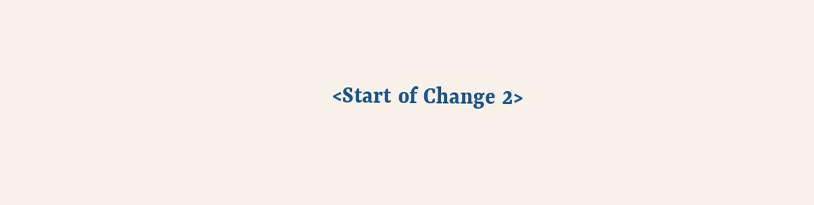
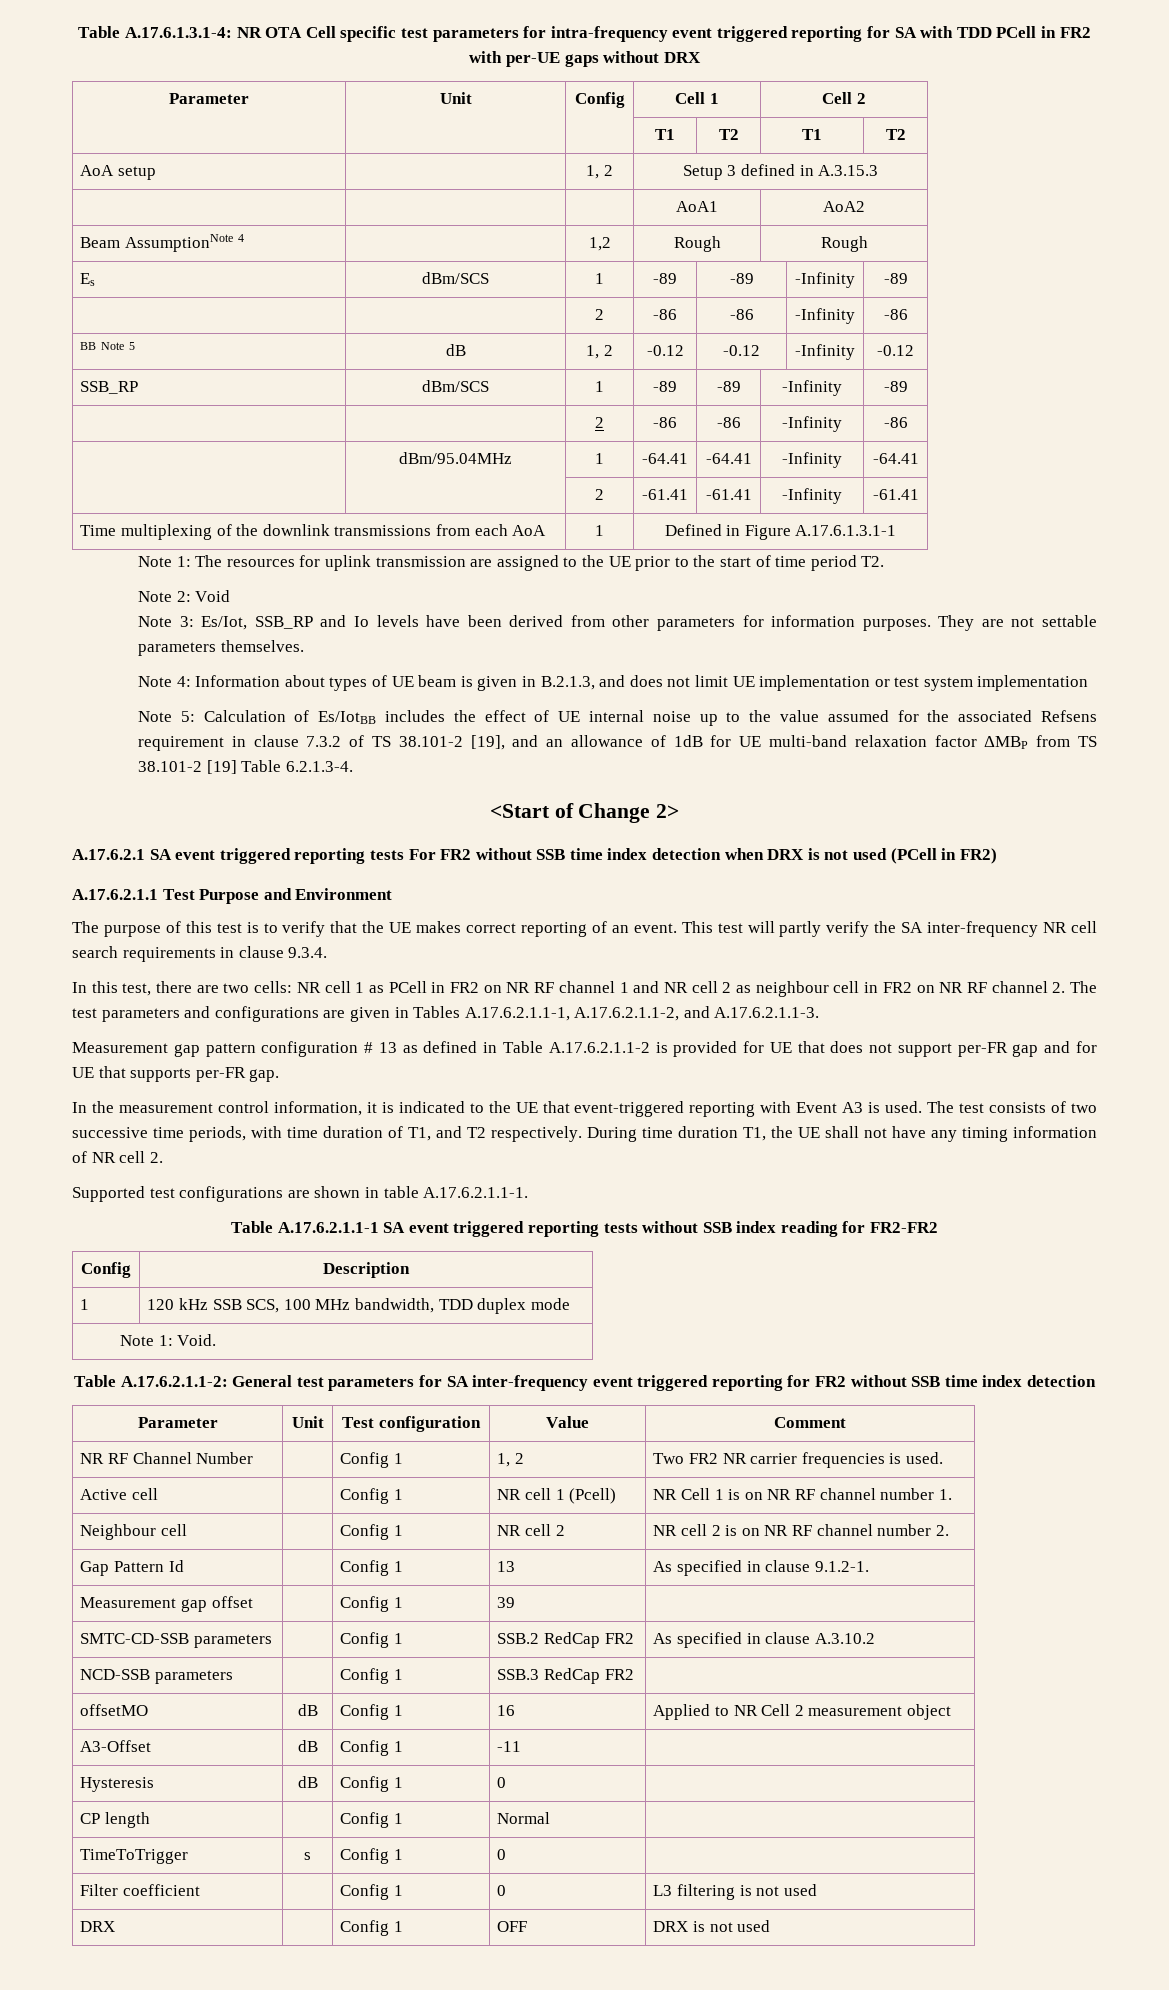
[331,85,524,109] <Start of Change 2> -> [78,26,1091,42] [469,51,701,67] [169,93,249,104] [439,92,472,104] [574,92,625,108] [675,92,719,104] [822,92,866,104] [655,129,675,140] [718,129,739,140] [802,129,822,140] [885,129,906,140] [80,165,156,180] [586,165,613,179] [682,164,879,180] [676,201,718,212] [823,201,865,212] [80,234,244,252] [588,237,611,251] [673,236,721,252] [820,236,868,252] [80,273,96,286] [422,272,489,284] [595,273,604,284] [653,273,677,284] [729,273,754,284] [795,272,855,288] [883,273,908,284] [595,309,604,320] [653,309,677,320] [729,309,754,320] [795,308,855,324] [883,309,908,320] [80,342,135,350] [445,344,466,356] [586,345,613,359] [646,345,684,356] [723,345,760,356] [795,344,855,360] [877,345,914,356] [80,381,139,394] [422,380,489,392] [595,381,604,392] [653,381,677,392] [716,381,741,392] [782,380,842,396] [883,381,908,392] [595,417,604,428] [653,417,677,428] [716,417,741,428] [782,416,842,432] [883,417,908,428] [399,452,512,464] [595,453,604,464] [642,453,688,464] [705,453,752,464] [782,452,842,468] [872,453,919,464] [595,489,604,500] [642,489,688,500] [705,489,752,500] [782,488,842,504] [872,489,919,500] [80,524,547,540] [595,525,604,536] [664,524,897,540] [138,555,885,571] [138,590,231,602] [138,615,1097,631] [138,640,304,656] [138,675,1089,691] [138,710,1097,726] [138,735,1097,751] [138,760,353,774] [489,803,680,823] [72,848,997,864] [72,888,393,904] [72,921,1097,937] [72,946,328,962] [72,981,1098,997] [72,1006,820,1022] [72,1041,1097,1057] [72,1066,280,1082] [72,1101,1097,1117] [72,1126,1097,1142] [72,1151,163,1163] [72,1186,529,1202] [230,1221,939,1237] [81,1262,131,1278] [323,1262,410,1278] [80,1299,90,1310] [147,1298,570,1314] [120,1334,217,1346] [73,1375,1097,1391] [137,1417,218,1428] [291,1416,324,1428] [342,1416,481,1432] [546,1416,589,1428] [774,1417,846,1428] [80,1452,254,1464] [340,1452,403,1468] [497,1453,524,1467] [653,1452,943,1468] [80,1488,158,1500] [340,1488,403,1504] [497,1488,617,1504] [653,1488,952,1500] [80,1524,187,1540] [340,1524,403,1540] [497,1524,565,1536] [653,1524,949,1536] [80,1560,184,1576] [340,1560,403,1576] [497,1561,516,1572] [653,1560,869,1576] [80,1596,253,1612] [340,1596,403,1612] [497,1597,516,1608] [80,1633,272,1648] [340,1632,403,1648] [497,1632,634,1648] [653,1632,875,1648] [80,1669,233,1684] [340,1668,403,1684] [497,1668,634,1684] [80,1704,149,1716] [297,1704,318,1716] [340,1704,403,1720] [497,1705,516,1716] [653,1704,951,1720] [80,1740,152,1752] [297,1740,318,1752] [340,1740,403,1756] [497,1741,522,1752] [80,1777,155,1792] [297,1776,318,1788] [340,1776,403,1792] [497,1777,507,1788] [80,1812,150,1828] [340,1812,403,1828] [497,1812,551,1824] [80,1849,189,1864] [304,1852,311,1860] [340,1848,403,1864] [497,1849,507,1860] [80,1884,200,1896] [340,1884,403,1900] [497,1885,507,1896] [653,1884,817,1900] [80,1921,116,1932] [340,1920,403,1936] [497,1921,528,1932] [653,1920,771,1932] Table A.17.6.1.3.1-4: NR OTA Cell specific test parameters for intra-frequency event triggered reporting for SA with TDD PCell in FR2 with per-UE gaps without DRX // Parameter | Unit | Config | Cell 1 | Cell 2 // | | | T1 | T2 | T1 | T2 // AoA setup | | 1, 2 | Setup 3 defined in A.3.15.3 // | | | AoA1 | AoA2 // Beam AssumptionNote 4 | | 1,2 | Rough | Rough // Es | dBm/SCS | 1 | -89 | -89 | -Infinity | -89 // | | 2 | -86 | -86 | -Infinity | -86 // BB Note 5 | dB | 1, 2 | -0.12 | -0.12 | -Infinity | -0.12 // SSB_RP | dBm/SCS | 1 | -89 | -89 | -Infinity | -89 // | | 2 | -86 | -86 | -Infinity | -86 // | dBm/95.04MHz | 1 | -64.41 | -64.41 | -Infinity | -64.41 // | | 2 | -61.41 | -61.41 | -Infinity | -61.41 // Time multiplexing of the downlink transmissions from each AoA | 1 | Defined in Figure A.17.6.1.3.1-1 // Note 1: The resources for uplink transmission are assigned to the UE prior to the start of time period T2. // Note 2: Void // Note 3: Es/Iot, SSB_RP and Io levels have been derived from other parameters for information purposes. They are not settable parameters themselves. // Note 4: Information about types of UE beam is given in B.2.1.3, and does not limit UE implementation or test system implementation // Note 5: Calculation of Es/IotBB includes the effect of UE internal noise up to the value assumed for the associated Refsens requirement in clause 7.3.2 of TS 38.101-2 [19], and an allowance of 1dB for UE multi-band relaxation factor ΔMBP from TS 38.101-2 [19] Table 6.2.1.3-4. // <Start of Change 2> // A.17.6.2.1 SA event triggered reporting tests For FR2 without SSB time index detection when DRX is not used (PCell in FR2) // A.17.6.2.1.1 Test Purpose and Environment // The purpose of this test is to verify that the UE makes correct reporting of an event. This test will partly verify the SA inter-frequency NR cell search requirements in clause 9.3.4. // In this test, there are two cells: NR cell 1 as PCell in FR2 on NR RF channel 1 and NR cell 2 as neighbour cell in FR2 on NR RF channel 2. The test parameters and configurations are given in Tables A.17.6.2.1.1-1, A.17.6.2.1.1-2, and A.17.6.2.1.1-3. // Measurement gap pattern configuration # 13 as defined in Table A.17.6.2.1.1-2 is provided for UE that does not support per-FR gap and for UE that supports per-FR gap. // In the measurement control information, it is indicated to the UE that event-triggered reporting with Event A3 is used. The test consists of two successive time periods, with time duration of T1, and T2 respectively. During time duration T1, the UE shall not have any timing information of NR cell 2. // Supported test configurations are shown in table A.17.6.2.1.1-1. // Table A.17.6.2.1.1-1 SA event triggered reporting tests without SSB index reading for FR2-FR2 // Config | Description // 1 | 120 kHz SSB SCS, 100 MHz bandwidth, TDD duplex mode // Note 1: Void. // Table A.17.6.2.1.1-2: General test parameters for SA inter-frequency event triggered reporting for FR2 without SSB time index detection // Parameter | Unit | Test configuration | Value | Comment // NR RF Channel Number | | Config 1 | 1, 2 | Two FR2 NR carrier frequencies is used. // Active cell | | Config 1 | NR cell 1 (Pcell) | NR Cell 1 is on NR RF channel number 1. // Neighbour cell | | Config 1 | NR cell 2 | NR cell 2 is on NR RF channel number 2. // Gap Pattern Id | | Config 1 | 13 | As specified in clause 9.1.2-1. // Measurement gap offset | | Config 1 | 39 | // SMTC-CD-SSB parameters | | Config 1 | SSB.2 RedCap FR2 | As specified in clause A.3.10.2 // NCD-SSB parameters | | Config 1 | SSB.3 RedCap FR2 | // offsetMO | dB | Config 1 | 16 | Applied to NR Cell 2 measurement object // A3-Offset | dB | Config 1 | -11 | // Hysteresis | dB | Config 1 | 0 | // CP length | | Config 1 | Normal | // TimeToTrigger | s | Config 1 | 0 | // Filter coefficient | | Config 1 | 0 | L3 filtering is not used // DRX | | Config 1 | OFF | DRX is not used

